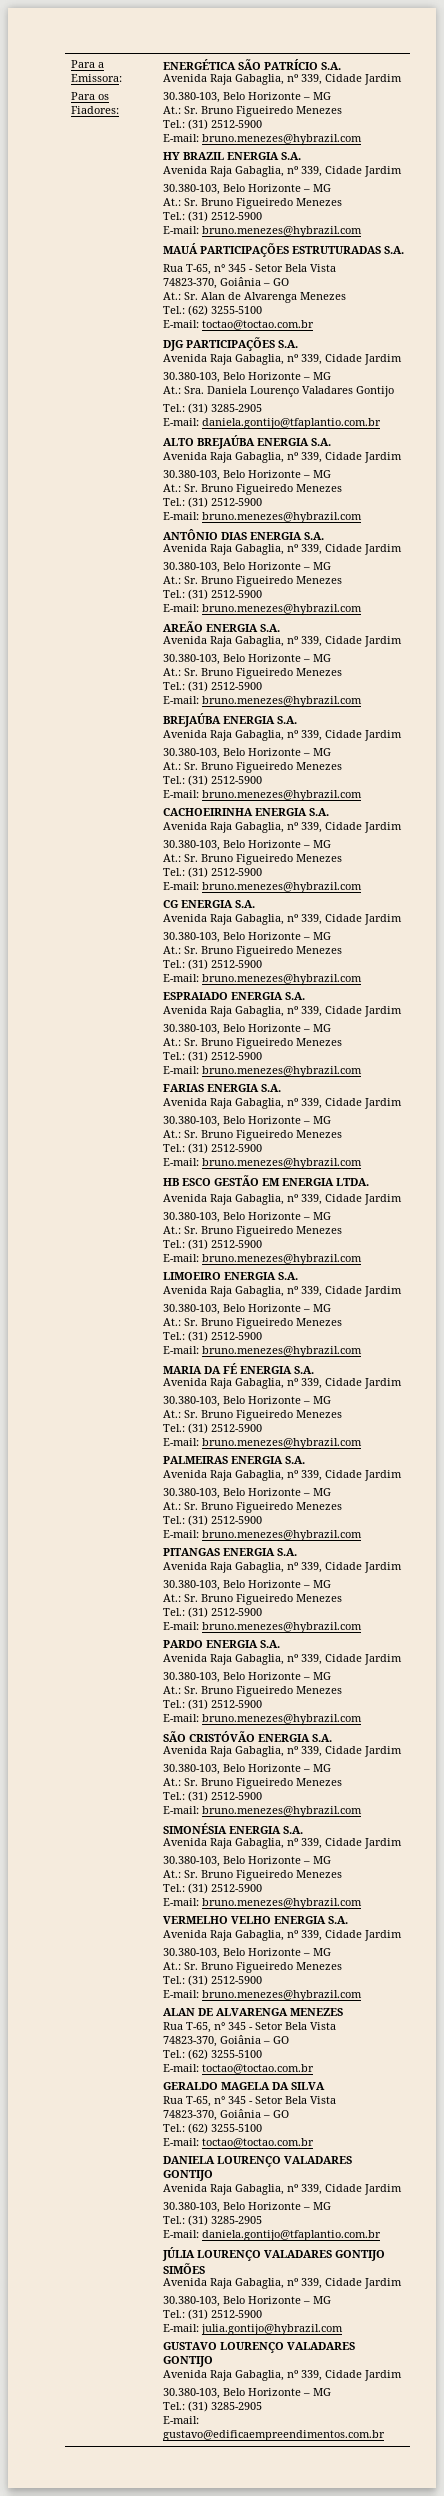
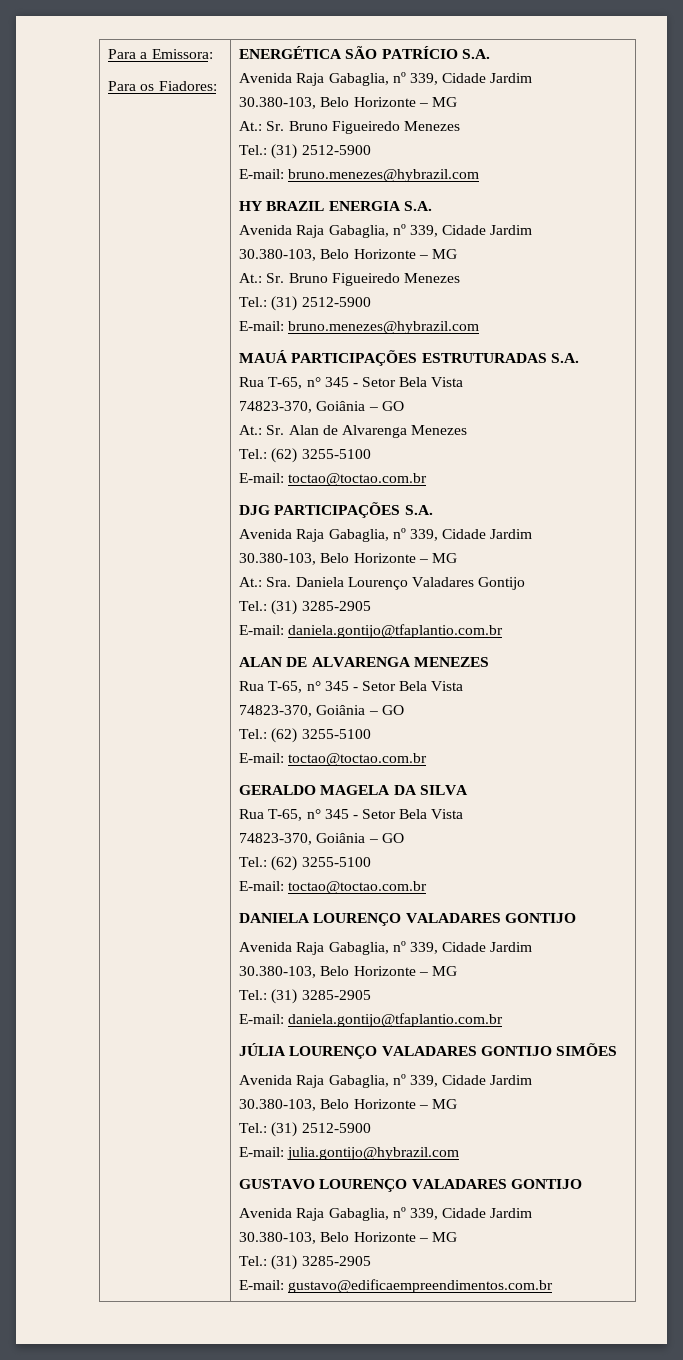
[162,435,331,449] [162,452,402,463] [162,470,331,481] [162,484,342,495] [162,497,262,508] [162,512,362,523] [162,529,324,540] [162,544,402,555] [162,562,331,573] [162,576,342,587] [162,589,262,600] [162,604,362,615] [162,621,280,632] [162,636,402,647] [162,654,331,665] [162,668,342,679] [162,681,262,692] [162,696,362,707] [162,713,297,727] [162,730,402,741] [162,748,331,759] [162,762,342,773] [162,775,262,786] [162,790,362,801] [162,808,329,816] [162,822,402,833] [162,840,331,851] [162,854,342,865] [162,867,262,878] [162,882,362,893] [162,900,255,908] [162,914,402,925] [162,932,331,943] [162,946,342,957] [162,959,262,970] [162,974,362,985] [162,992,305,1000] [162,1006,402,1017] [162,1024,331,1035] [162,1038,342,1049] [162,1051,262,1062] [162,1066,362,1077] [162,1084,281,1092] [162,1098,402,1109] [162,1116,331,1127] [162,1130,342,1141] [162,1143,262,1154] [162,1158,362,1169] [162,1175,369,1186] [162,1194,402,1205] [162,1212,331,1223] [162,1226,342,1237] [162,1239,262,1250] [162,1254,362,1265] [162,1272,298,1280] [162,1286,402,1297] [162,1304,331,1315] [162,1318,342,1329] [162,1331,262,1342] [162,1346,362,1357] [162,1363,314,1374] [162,1378,402,1389] [162,1396,331,1407] [162,1410,342,1421] [162,1423,262,1434] [162,1438,362,1449] [162,1456,305,1464] [162,1470,402,1481] [162,1488,331,1499] [162,1502,342,1513] [162,1515,262,1526] [162,1530,362,1541] [162,1548,297,1556] [162,1562,402,1573] [162,1580,331,1591] [162,1594,342,1605] [162,1607,262,1618] [162,1622,362,1633] [162,1640,280,1648] [162,1654,402,1665] [162,1672,331,1683] [162,1686,342,1697] [162,1699,262,1710] [162,1714,362,1725] [162,1731,332,1742] [162,1746,402,1757] [162,1764,331,1775] [162,1778,342,1789] [162,1791,262,1802] [162,1806,362,1817] [162,1823,303,1834] [162,1838,402,1849] [162,1856,331,1867] [162,1870,342,1881] [162,1883,262,1894] [162,1898,362,1909] [162,1916,348,1924] [162,1930,402,1941] [162,1948,331,1959] [162,1962,342,1973] [162,1975,262,1986] [162,1990,362,2001] // ALTO BREJAÚBA ENERGIA S.A. // Avenida Raja Gabaglia, nº 339, Cidade Jardim // 30.380-103, Belo Horizonte – MG // At.: Sr. Bruno Figueiredo Menezes // Tel.: (31) 2512-5900 // E-mail: bruno.menezes@hybrazil.com // ANTÔNIO DIAS ENERGIA S.A. // Avenida Raja Gabaglia, nº 339, Cidade Jardim // 30.380-103, Belo Horizonte – MG // At.: Sr. Bruno Figueiredo Menezes // Tel.: (31) 2512-5900 // E-mail: bruno.menezes@hybrazil.com // AREÃO ENERGIA S.A. // Avenida Raja Gabaglia, nº 339, Cidade Jardim // 30.380-103, Belo Horizonte – MG // At.: Sr. Bruno Figueiredo Menezes // Tel.: (31) 2512-5900 // E-mail: bruno.menezes@hybrazil.com // BREJAÚBA ENERGIA S.A. // Avenida Raja Gabaglia, nº 339, Cidade Jardim // 30.380-103, Belo Horizonte – MG // At.: Sr. Bruno Figueiredo Menezes // Tel.: (31) 2512-5900 // E-mail: bruno.menezes@hybrazil.com // CACHOEIRINHA ENERGIA S.A. // Avenida Raja Gabaglia, nº 339, Cidade Jardim // 30.380-103, Belo Horizonte – MG // At.: Sr. Bruno Figueiredo Menezes // Tel.: (31) 2512-5900 // E-mail: bruno.menezes@hybrazil.com // CG ENERGIA S.A. // Avenida Raja Gabaglia, nº 339, Cidade Jardim // 30.380-103, Belo Horizonte – MG // At.: Sr. Bruno Figueiredo Menezes // Tel.: (31) 2512-5900 // E-mail: bruno.menezes@hybrazil.com // ESPRAIADO ENERGIA S.A. // Avenida Raja Gabaglia, nº 339, Cidade Jardim // 30.380-103, Belo Horizonte – MG // At.: Sr. Bruno Figueiredo Menezes // Tel.: (31) 2512-5900 // E-mail: bruno.menezes@hybrazil.com // FARIAS ENERGIA S.A. // Avenida Raja Gabaglia, nº 339, Cidade Jardim // 30.380-103, Belo Horizonte – MG // At.: Sr. Bruno Figueiredo Menezes // Tel.: (31) 2512-5900 // E-mail: bruno.menezes@hybrazil.com // HB ESCO GESTÃO EM ENERGIA LTDA. // Avenida Raja Gabaglia, nº 339, Cidade Jardim // 30.380-103, Belo Horizonte – MG // At.: Sr. Bruno Figueiredo Menezes // Tel.: (31) 2512-5900 // E-mail: bruno.menezes@hybrazil.com // LIMOEIRO ENERGIA S.A. // Avenida Raja Gabaglia, nº 339, Cidade Jardim // 30.380-103, Belo Horizonte – MG // At.: Sr. Bruno Figueiredo Menezes // Tel.: (31) 2512-5900 // E-mail: bruno.menezes@hybrazil.com // MARIA DA FÉ ENERGIA S.A. // Avenida Raja Gabaglia, nº 339, Cidade Jardim // 30.380-103, Belo Horizonte – MG // At.: Sr. Bruno Figueiredo Menezes // Tel.: (31) 2512-5900 // E-mail: bruno.menezes@hybrazil.com // PALMEIRAS ENERGIA S.A. // Avenida Raja Gabaglia, nº 339, Cidade Jardim // 30.380-103, Belo Horizonte – MG // At.: Sr. Bruno Figueiredo Menezes // Tel.: (31) 2512-5900 // E-mail: bruno.menezes@hybrazil.com // PITANGAS ENERGIA S.A. // Avenida Raja Gabaglia, nº 339, Cidade Jardim // 30.380-103, Belo Horizonte – MG // At.: Sr. Bruno Figueiredo Menezes // Tel.: (31) 2512-5900 // E-mail: bruno.menezes@hybrazil.com // PARDO ENERGIA S.A. // Avenida Raja Gabaglia, nº 339, Cidade Jardim // 30.380-103, Belo Horizonte – MG // At.: Sr. Bruno Figueiredo Menezes // Tel.: (31) 2512-5900 // E-mail: bruno.menezes@hybrazil.com // SÃO CRISTÓVÃO ENERGIA S.A. // Avenida Raja Gabaglia, nº 339, Cidade Jardim // 30.380-103, Belo Horizonte – MG // At.: Sr. Bruno Figueiredo Menezes // Tel.: (31) 2512-5900 // E-mail: bruno.menezes@hybrazil.com // SIMONÉSIA ENERGIA S.A. // Avenida Raja Gabaglia, nº 339, Cidade Jardim // 30.380-103, Belo Horizonte – MG // At.: Sr. Bruno Figueiredo Menezes // Tel.: (31) 2512-5900 // E-mail: bruno.menezes@hybrazil.com // VERMELHO VELHO ENERGIA S.A. // Avenida Raja Gabaglia, nº 339, Cidade Jardim // 30.380-103, Belo Horizonte – MG // At.: Sr. Bruno Figueiredo Menezes // Tel.: (31) 2512-5900 // E-mail: bruno.menezes@hybrazil.com -> (504, 631) none

